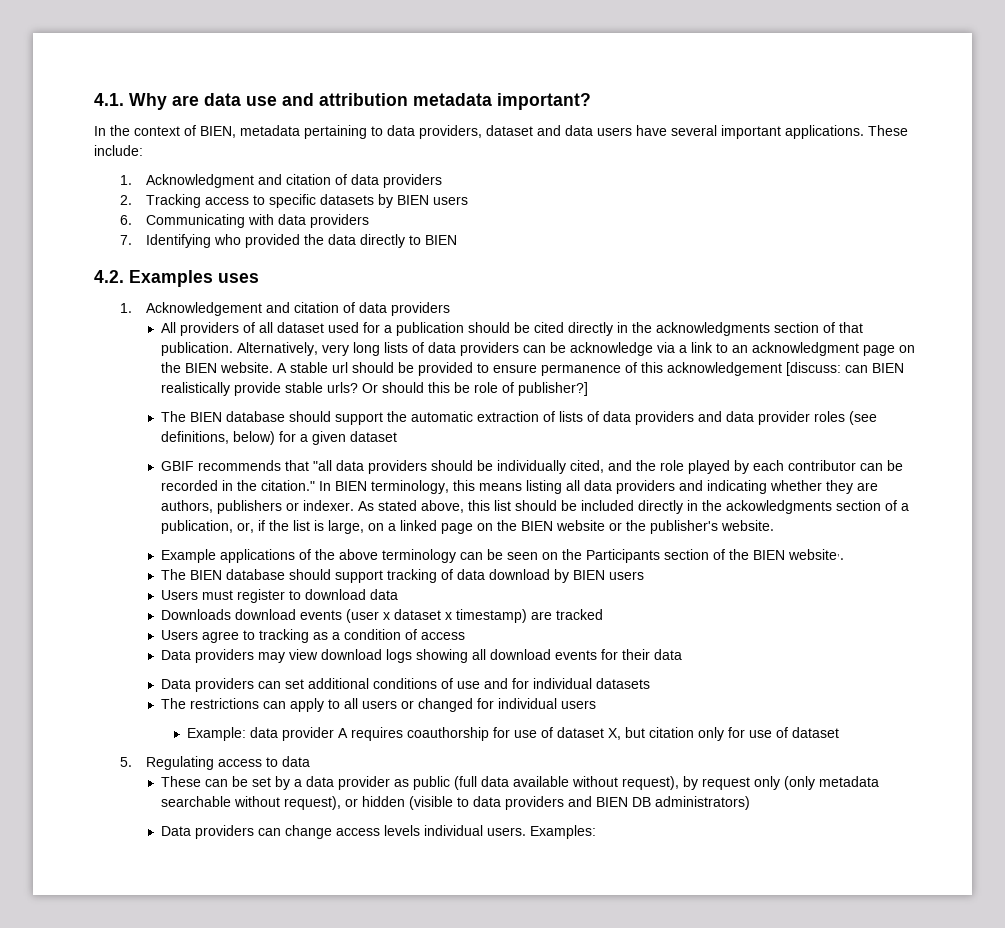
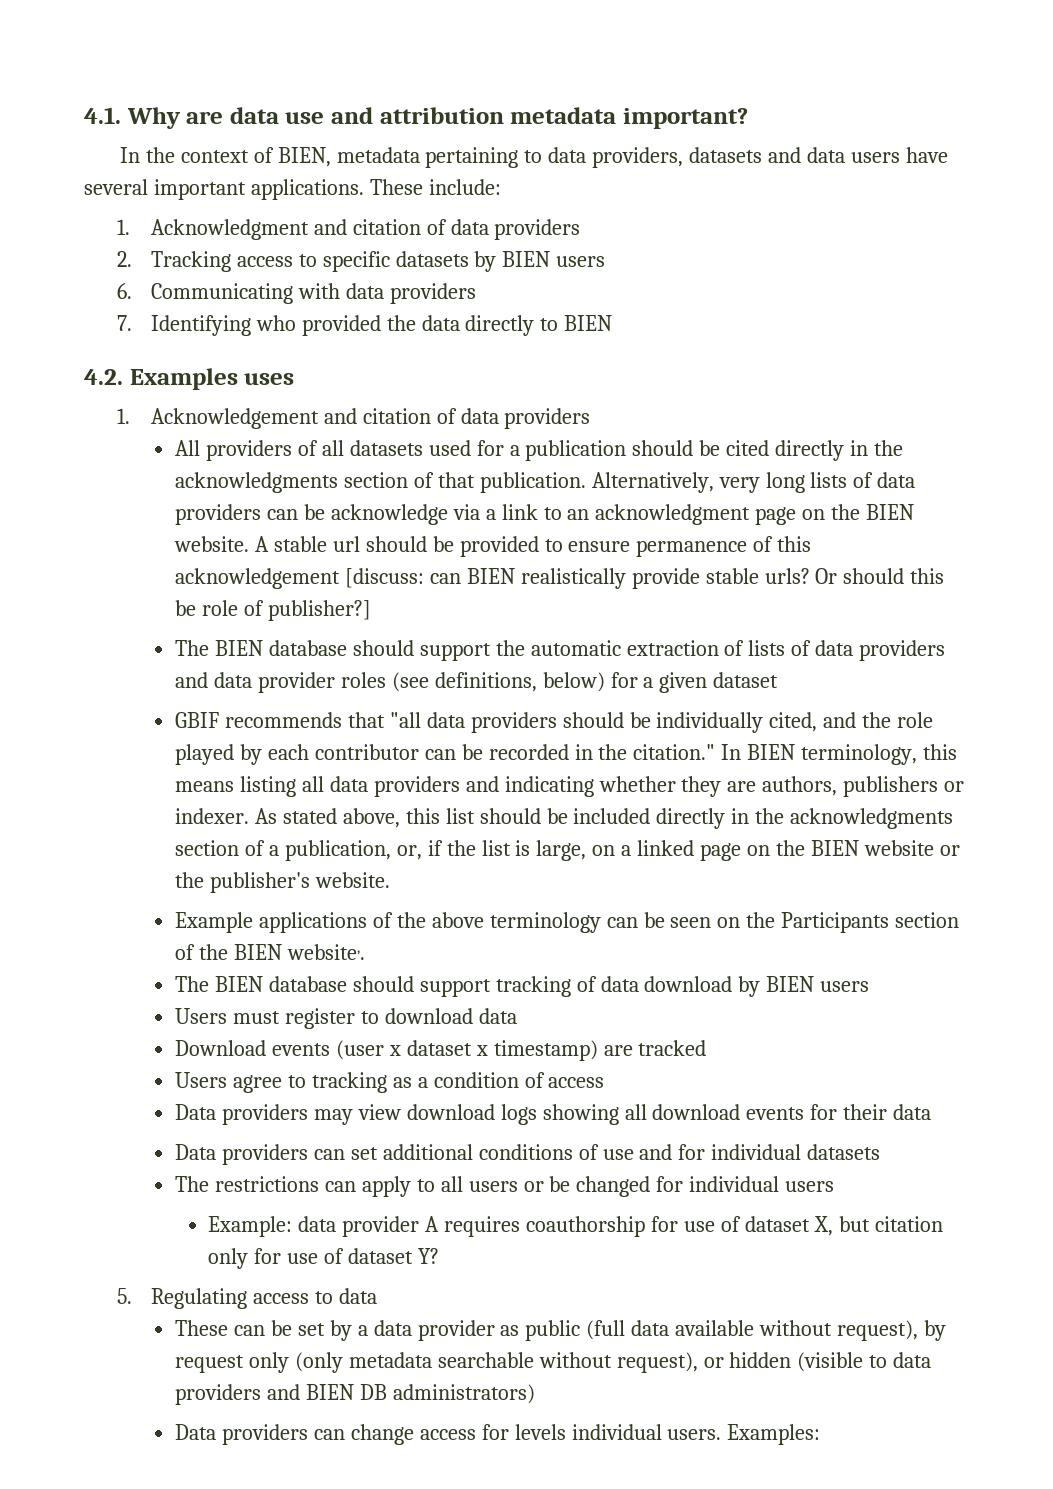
[486,125,533,136] dataset -> [689,147,763,163] datasets
[277,322,325,333] dataset -> [349,440,423,456] datasets
[726,500,833,514] ackowledgments -> [790,808,954,829] acknowledgments
[161,609,297,620] Downloads download -> [174,1040,266,1056] Download
(415, 704) none -> [549,1176,571,1192] be
(839, 732) none -> [418,1248,440,1264] Y?
(381, 832) none -> [481,1424,509,1440] for

